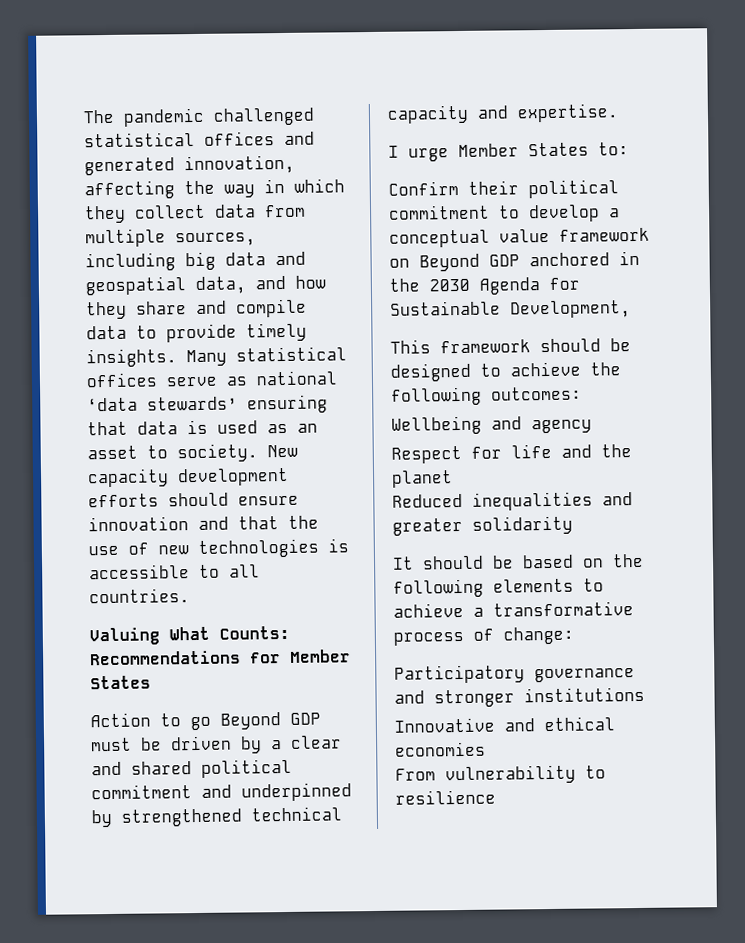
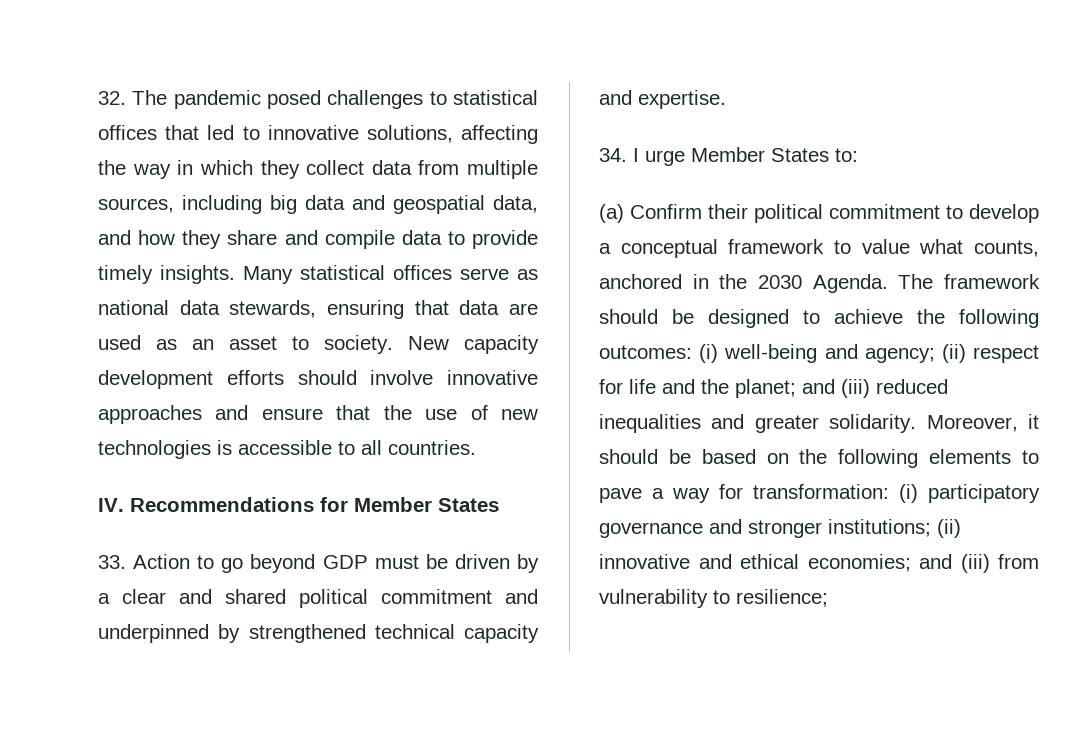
(83, 116) none -> [98,91,126,105] 32.
[213,107,315,126] [84,131,315,148] [84,154,295,176] challenged statistical offices and generated innovation, -> [267,90,538,109] [98,125,453,143] posed challenges to statistical offices that led to innovative solutions,
[87,396,238,412] ‘data stewards’ -> [179,300,317,318] data stewards,
[187,419,208,435] is -> [509,303,538,315] are
[238,495,299,506] [88,516,229,532] ensure innovation and -> [370,370,538,385] [98,405,323,424] involve innovative approaches and ensure
[89,625,290,646] Valuing What Counts: -> [98,498,124,512] IV.
(151, 682) none -> [98,555,126,569] 33.
[220,712,281,730] Beyond -> [250,554,316,573] beyond
(619, 113) none -> [599,148,627,162] 34.
(629, 149) none -> [599,204,624,223] (a)
[499,227,650,243] [389,250,640,272] [389,277,580,295] [390,300,631,319] [390,339,431,354] value framework on Beyond GDP anchored in the 2030 Agenda for Sustainable Development, // This -> [728,239,1039,257] [599,274,934,293] framework to value what counts, anchored in the 2030 Agenda. The
[391,415,592,435] [391,443,632,464] [391,470,453,488] [392,491,633,511] [392,515,573,536] [392,556,414,570] // Wellbeing and agency // Respect for life and the planet // Reduced inequalities and greater solidarity // It -> [699,344,1039,363] [599,379,948,398] [599,414,1039,433] (i) well-being and agency; (ii) respect for life and the planet; and (iii) reduced inequalities and greater solidarity. Moreover, it
[393,601,634,618] [393,626,574,646] [394,664,635,684] [394,686,645,708] [394,716,615,733] [395,741,486,757] [395,768,436,781] achieve a transformative process of change: // Participatory governance and stronger institutions // Innovative and ethical economies // From -> [599,484,1040,503] [599,519,961,538] [599,554,1039,573] pave a way for transformation: (i) participatory governance and stronger institutions; (ii) innovative and ethical economies; and (iii) from
[395,789,496,805] resilience -> [736,589,828,607] resilience;

